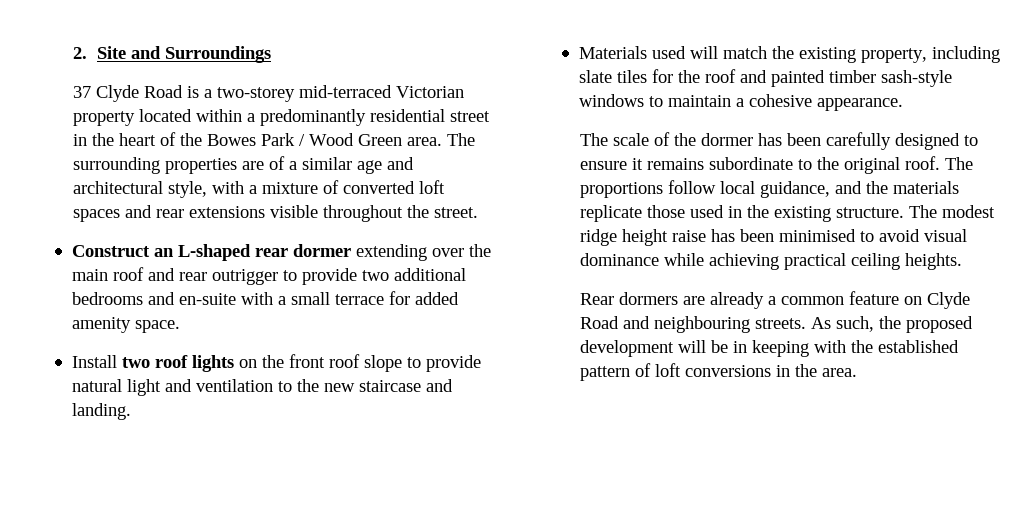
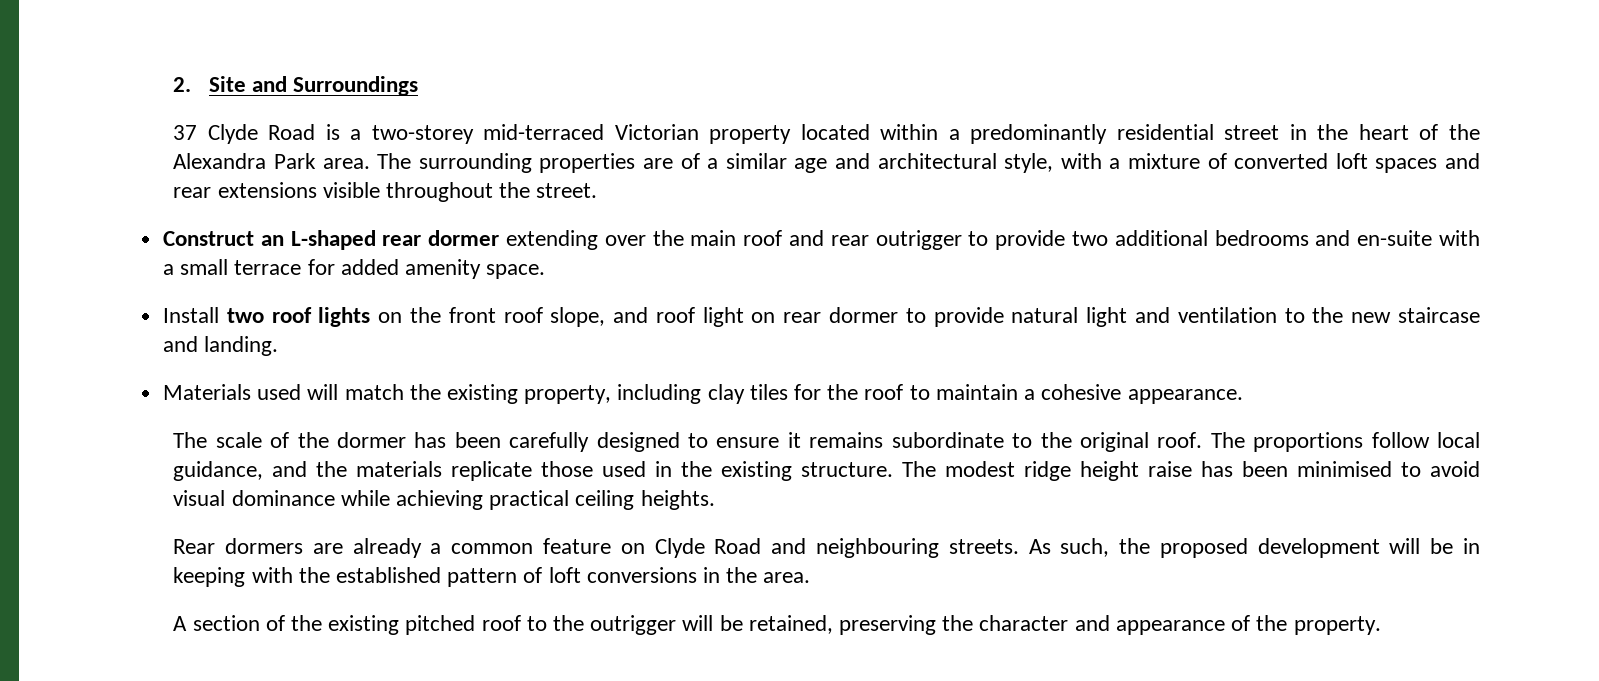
[207,133,403,146] Bowes Park / Wood Green -> [173,153,316,169] Alexandra Park
[363,355,402,372] slope -> [550,307,899,327] slope, and roof light on rear dormer
[578,70,612,83] slate -> [707,384,745,404] clay
[739,70,952,87] [578,94,644,107] and painted timber sash-style windows -> (904, 392) none
(858, 372) none -> [173,615,1381,635] // A section of the existing pitched roof to the outrigger will be retained, preserving the character and appearance of the property.

